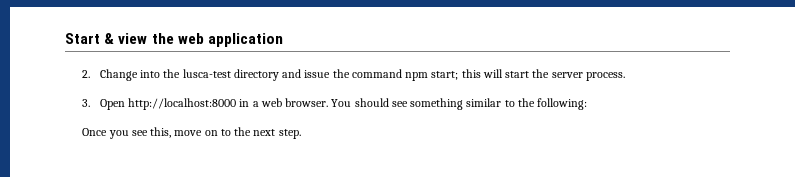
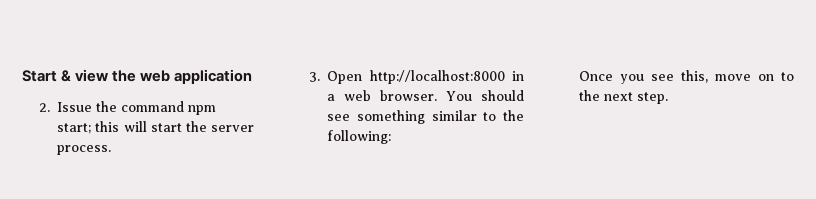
[99,69,331,81] Change into the lusca-test directory and issue -> [57,102,93,112] Issue

